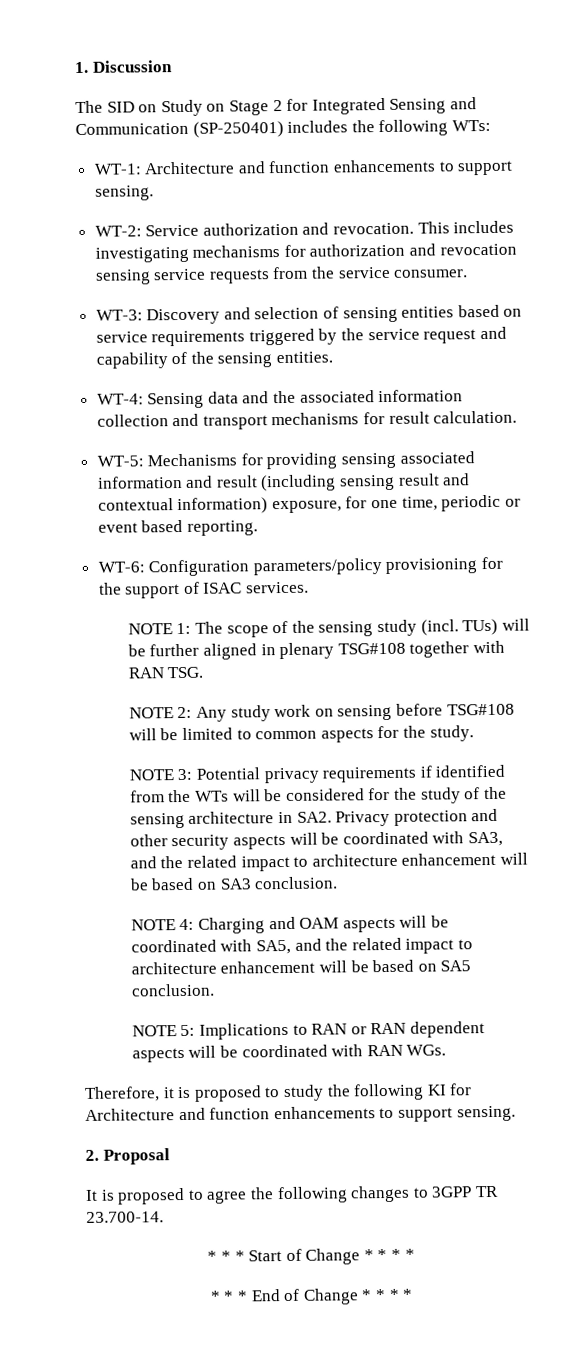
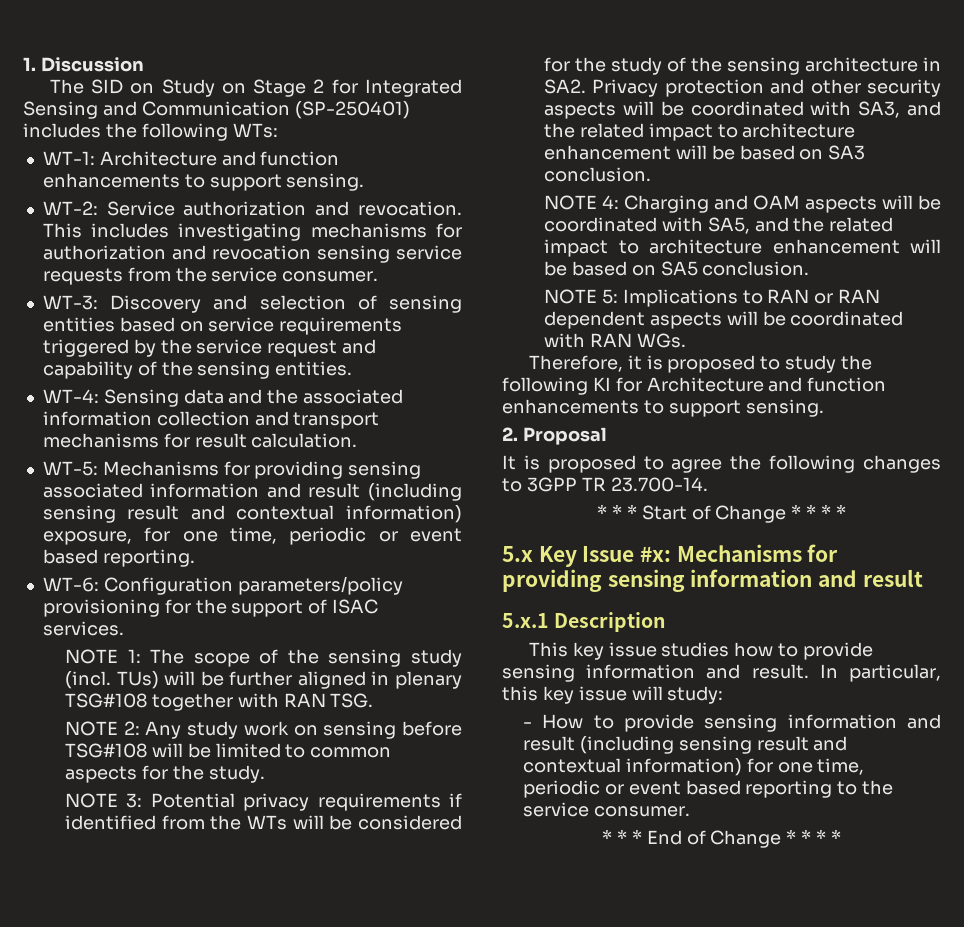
(415, 1254) none -> [502,544,839,567] [502,569,923,592] [502,612,667,632] [528,642,873,660] [502,664,941,682] [502,686,724,704] [523,714,941,732] [523,736,848,754] [523,758,865,776] [523,780,894,798] [523,802,690,817] // 5.x Key Issue #x: Mechanisms for providing sensing information and result // 5.x.1 Description // This key issue studies how to provide sensing information and result. In particular, this key issue will study: // - How to provide sensing information and result (including sensing result and contextual information) for one time, periodic or event based reporting to the service consumer.

